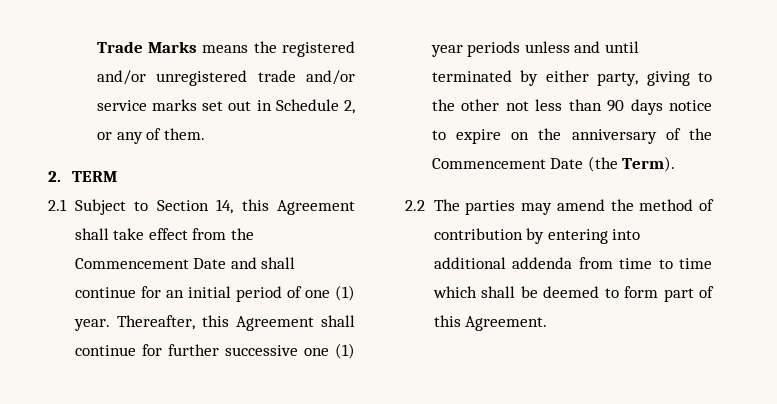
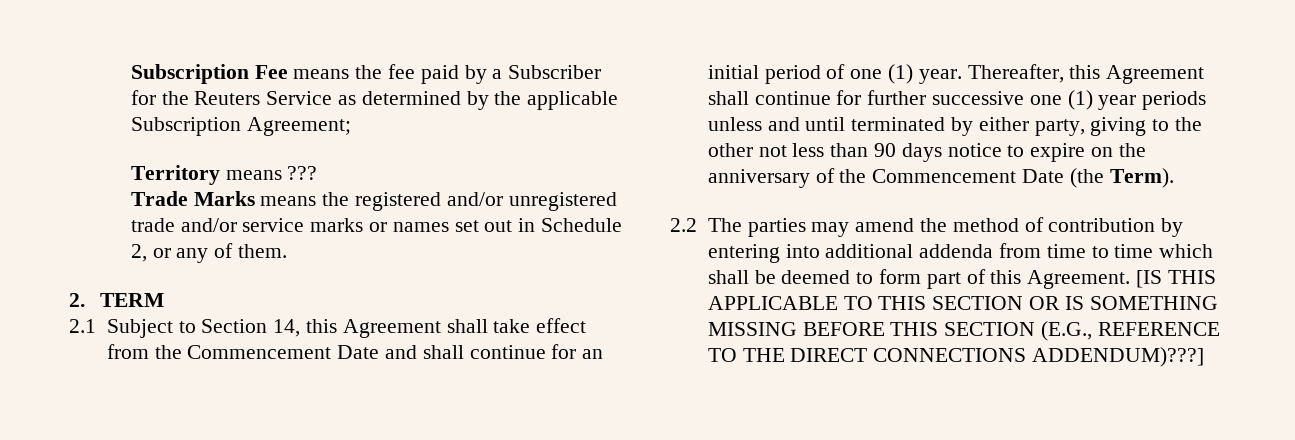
(96, 47) none -> [130,64,602,84] [130,90,619,110] [130,117,351,136] [130,165,318,185] Subscription Fee means the fee paid by a Subscriber for the Reuters Service as determined by the applicable Subscription Agreement; // Territory means ??? //
(198, 105) none -> [368,222,449,232] or names
(548, 323) none -> [1135,270,1216,288] [707,296,1218,310] [707,321,1220,341] [707,347,1204,367] [IS THIS APPLICABLE TO THIS SECTION OR IS SOMETHING MISSING BEFORE THIS SECTION (E.G., REFERENCE TO THE DIRECT CONNECTIONS ADDENDUM)???]

